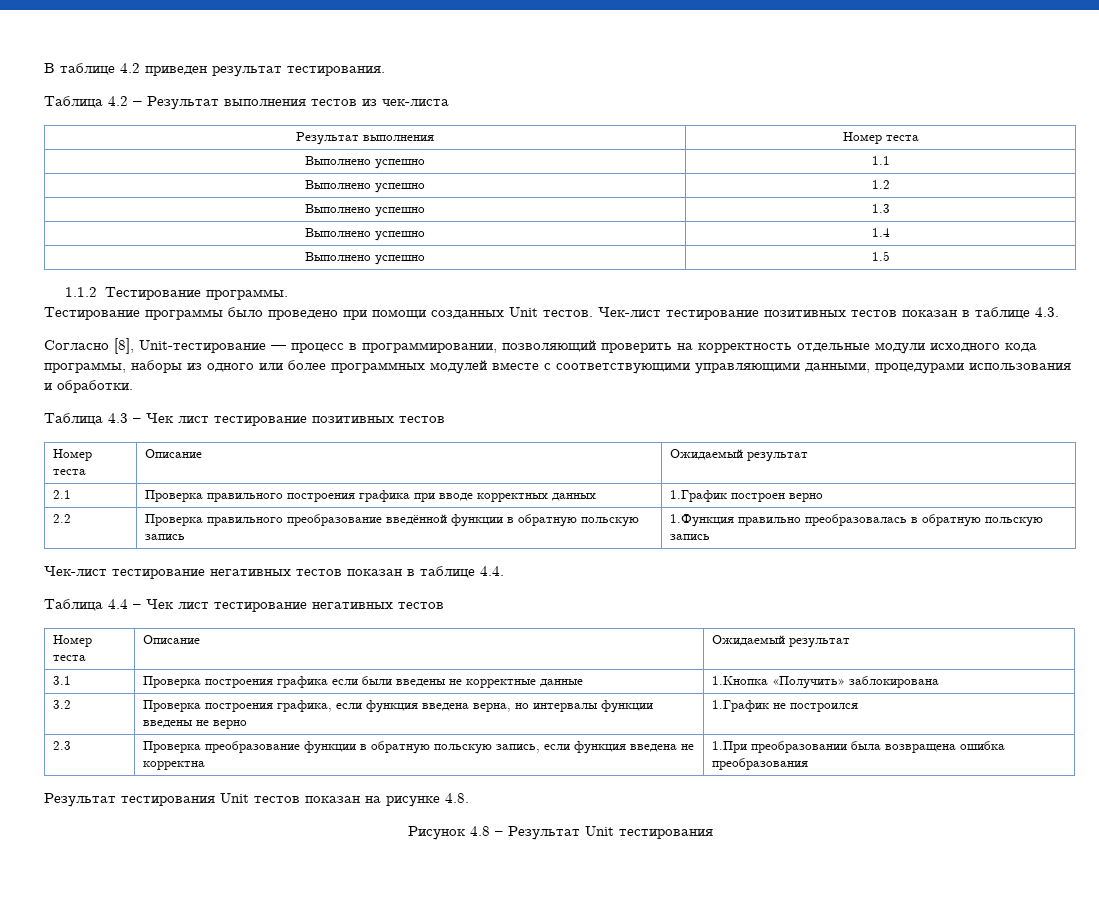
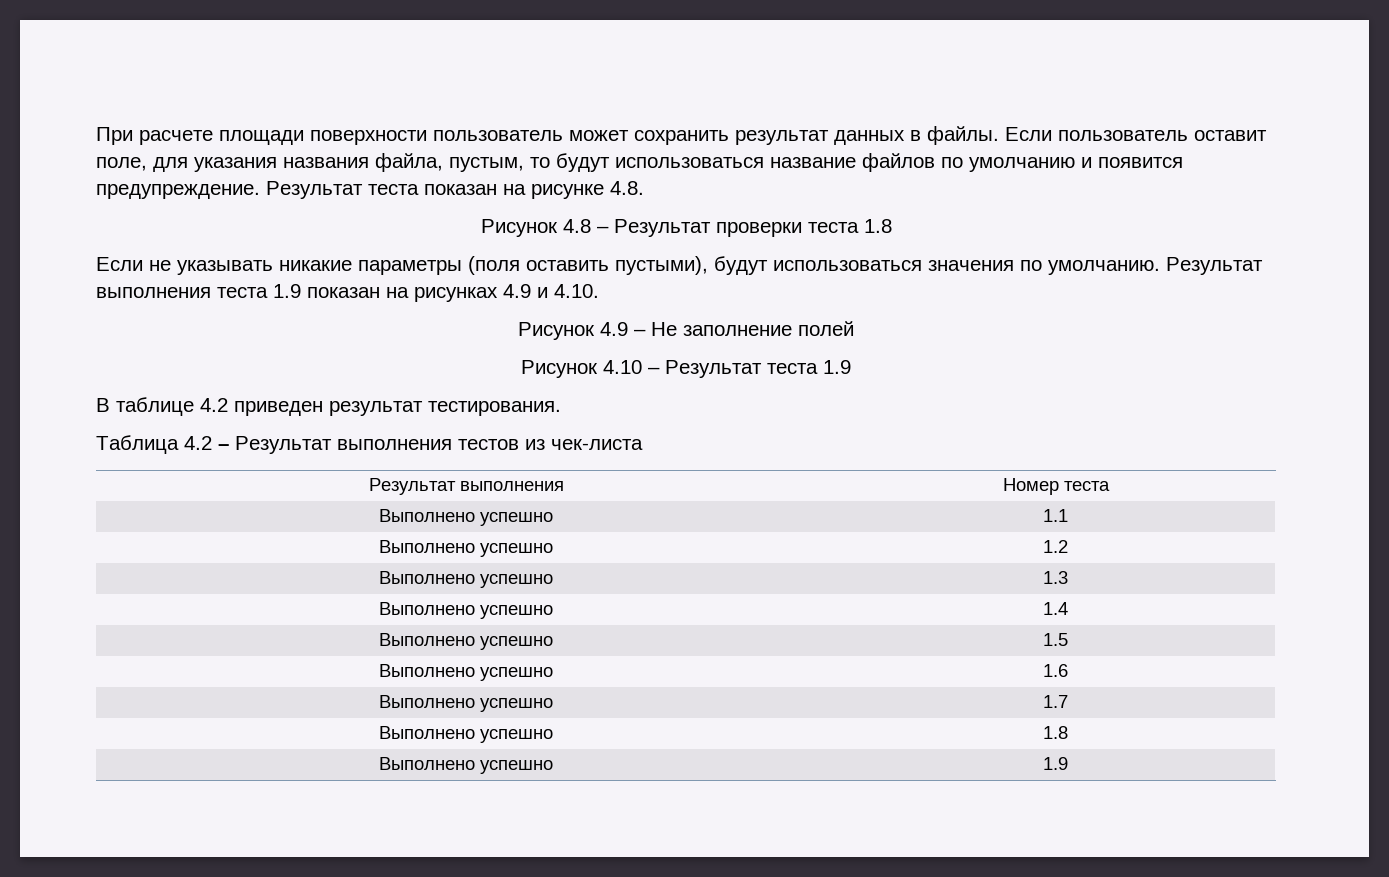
(44, 68) none -> [96,126,1267,145] [96,153,1183,172] [96,181,644,199] [480,219,892,237] [96,256,1263,275] [96,284,599,302] [518,321,854,340] [521,360,851,378] При расчете площади поверхности пользователь может сохранить результат данных в файлы. Если пользователь оставит поле, для указания названия файла, пустым, то будут использоваться название файлов по умолчанию и появится предупреждение. Результат теста показан на рисунке 4.8. // Рисунок 4.8 – Результат проверки теста 1.8 // Если не указывать никакие параметры (поля оставить пустыми), будут использоваться значения по умолчанию. Результат выполнения теста 1.9 показан на рисунках 4.9 и 4.10. // Рисунок 4.9 – Не заполнение полей // Рисунок 4.10 – Результат теста 1.9 //
[65,287,288,300] [44,307,1059,320] [44,338,1037,354] [44,360,1071,374] [44,380,133,393] [44,413,445,426] [53,449,93,461] [53,469,87,475] [145,449,203,458] [670,449,809,462] [53,490,72,499] [145,490,597,502] [670,490,824,502] [53,514,72,523] [145,514,640,527] [145,534,186,540] [670,514,1044,527] [670,534,711,540] [44,566,504,579] [44,599,444,612] [53,635,93,647] [53,655,87,661] [143,635,201,644] [712,635,851,648] [53,676,72,685] [143,676,584,688] [712,676,940,689] [53,700,72,709] [143,700,654,713] [143,720,248,729] [712,700,859,712] [53,741,72,750] [143,741,695,754] [143,761,206,770] [712,741,1006,753] [712,758,809,770] [44,793,469,807] [407,826,713,840] // 1.1.2 Тестирование программы. // Тестирование программы было проведено при помощи созданных Unit тестов. Чек-лист тестирование позитивных тестов показан в таблице 4.3. // Согласно [8], Unit-тестирование — процесс в программировании, позволяющий проверить на корректность отдельные модули исходного кода программы, наборы из одного или более программных модулей вместе с соответствующими управляющими данными, процедурами использования и обработки. // Таблица 4.3 – Чек лист тестирование позитивных тестов // Номер теста | Описание | Ожидаемый результат // 2.1 | Проверка правильного построения графика при вводе корректных данных | 1.График построен верно // 2.2 | Проверка правильного преобразование введённой функции в обратную польскую запись | 1.Функция правильно преобразовалась в обратную польскую запись // Чек-лист тестирование негативных тестов показан в таблице 4.4. // Таблица 4.4 – Чек лист тестирование негативных тестов // Номер теста | Описание | Ожидаемый результат // 3.1 | Проверка построения графика если были введены не корректные данные | 1.Кнопка «Получить» заблокирована // 3.2 | Проверка построения графика, если функция введена верна, но интервалы функции введены не верно | 1.График не построился // 2.3 | Проверка преобразование функции в обратную польскую запись, если функция введена не корректна | 1.При преобразовании была возвращена ошибка преобразования // Результат тестирования Unit тестов показан на рисунке 4.8. // Рисунок 4.8 – Результат Unit тестирования -> [379,664,553,681] [1043,664,1068,677] [379,695,553,712] [1043,695,1068,708] [379,726,553,743] [1043,726,1068,739] [379,757,553,774] [1043,757,1068,770] // Выполнено успешно | 1.6 // Выполнено успешно | 1.7 // Выполнено успешно | 1.8 // Выполнено успешно | 1.9

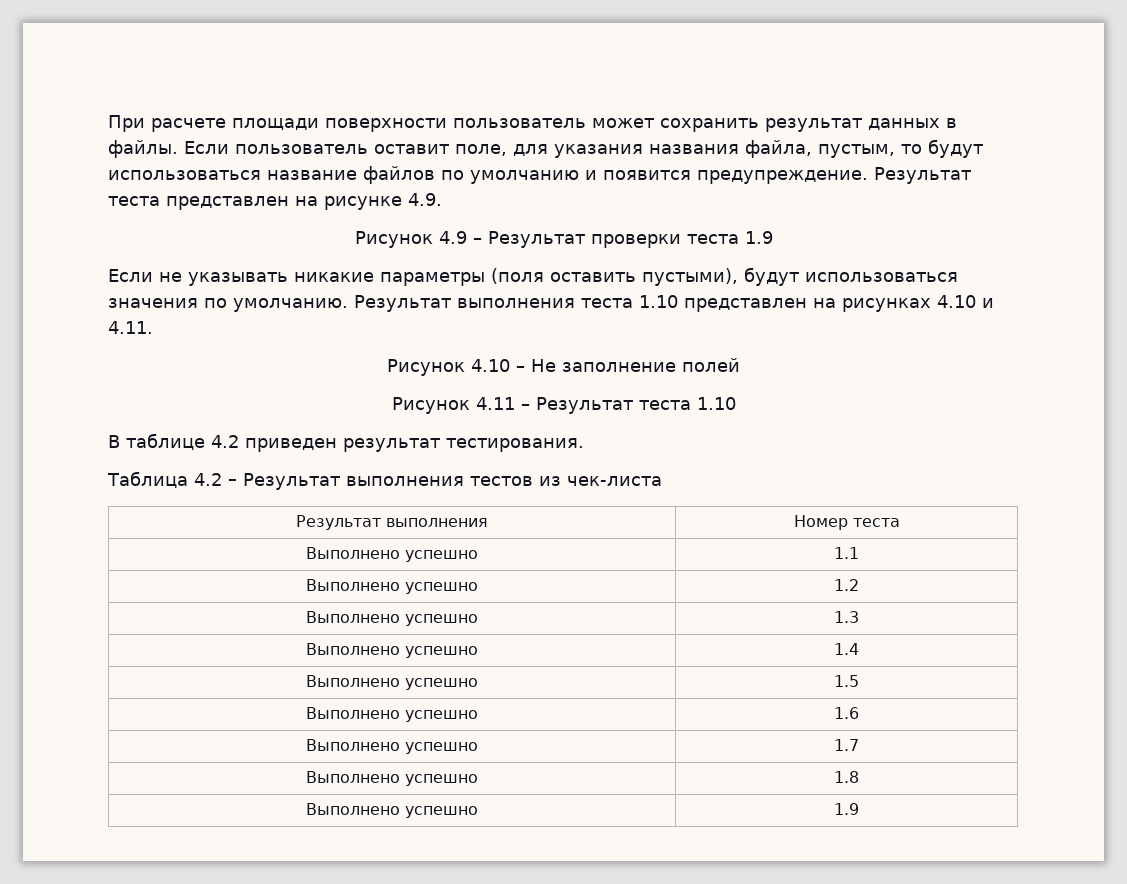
[424,184,497,195] показан -> [166,196,289,210] представлен
[610,181,644,195] [480,219,591,237] 4.8. // Рисунок 4.8 -> [408,193,442,206] [354,231,467,248] 4.9. // Рисунок 4.9
[863,219,892,233] 1.8 -> [744,231,773,244] 1.9
[273,284,599,302] [518,322,628,340] 1.9 показан на рисунках 4.9 и 4.10. // Рисунок 4.9 -> [639,295,994,312] [108,321,153,334] [387,359,510,376] 1.10 представлен на рисунках 4.10 и 4.11. // Рисунок 4.10
[603,360,642,374] 4.10 -> [475,397,515,410] 4.11
[823,360,851,374] 1.9 -> [696,397,736,410] 1.10

